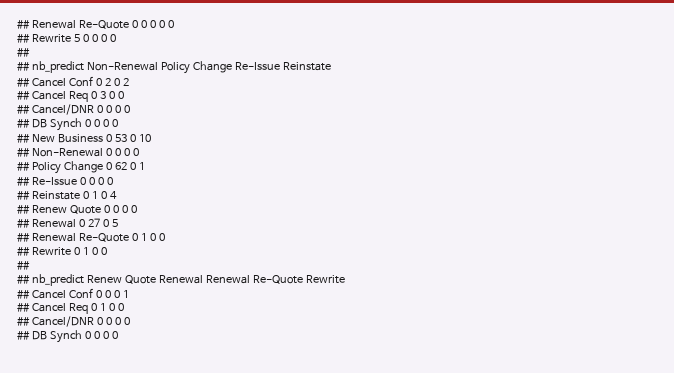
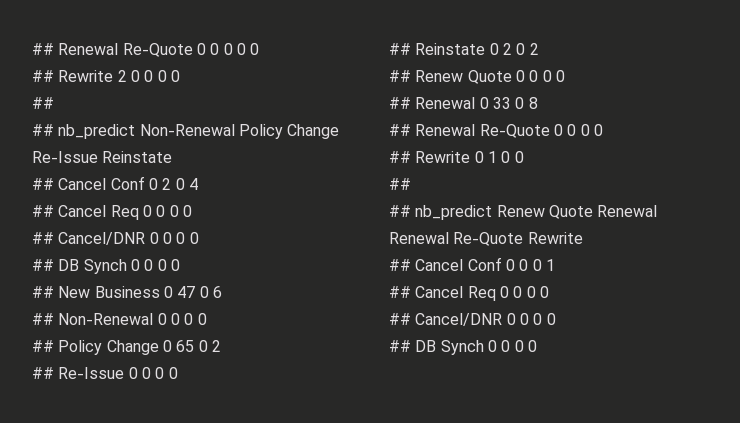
[73,34,80,42] 5 -> [117,70,127,82] 2
[122,78,129,86] [17,91,106,102] 2 // ## Cancel Req 0 3 -> [188,178,198,190] [32,205,166,220] 4 // ## Cancel Req 0 0
[114,134,151,142] 53 0 10 -> [177,286,222,298] 47 0 6
[114,162,145,170] 62 0 1 -> [176,340,221,352] 65 0 2
[91,191,117,199] 1 0 4 -> [502,43,539,55] 2 0 2
[87,218,118,227] [17,233,147,242] 27 0 5 // ## Renewal Re-Quote 0 1 -> [492,97,538,109] [389,124,577,138] 33 0 8 // ## Renewal Re-Quote 0 0
[99,303,106,311] 1 -> [513,286,523,298] 0

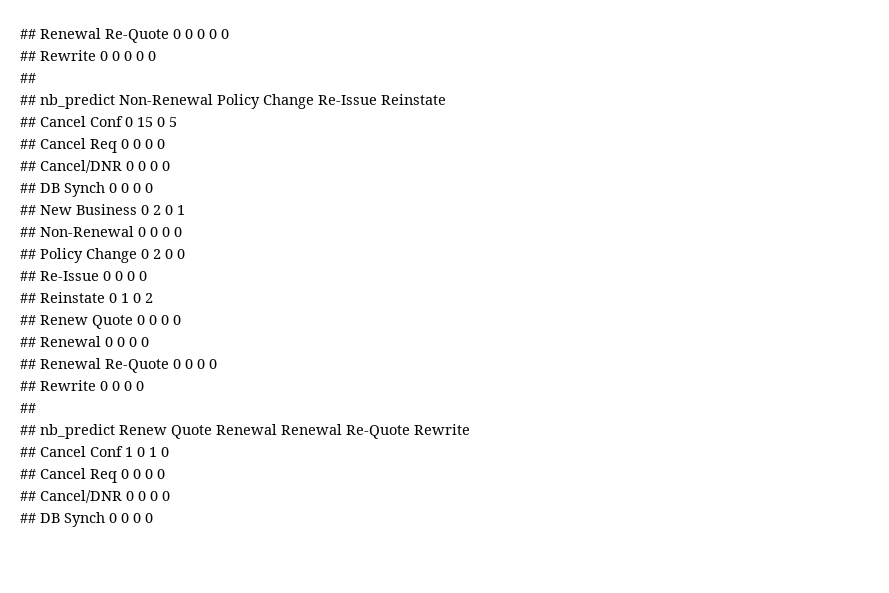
[117,70,127,82] 2 -> [100,51,108,61] 0
[162,178,198,190] 2 0 4 -> [137,117,177,127] 15 0 5
[177,286,222,298] 47 0 6 -> [153,205,185,215] 2 0 1
[176,340,221,352] 65 0 2 -> [153,249,185,259] 2 0 0
[502,43,512,55] 2 -> [121,293,129,303] 1
[492,97,538,109] 33 0 8 -> [117,337,149,347] 0 0 0
[487,151,497,163] 1 -> [112,381,120,391] 0
[505,259,555,271] 0 0 0 1 -> [125,447,169,457] 1 0 1 0

